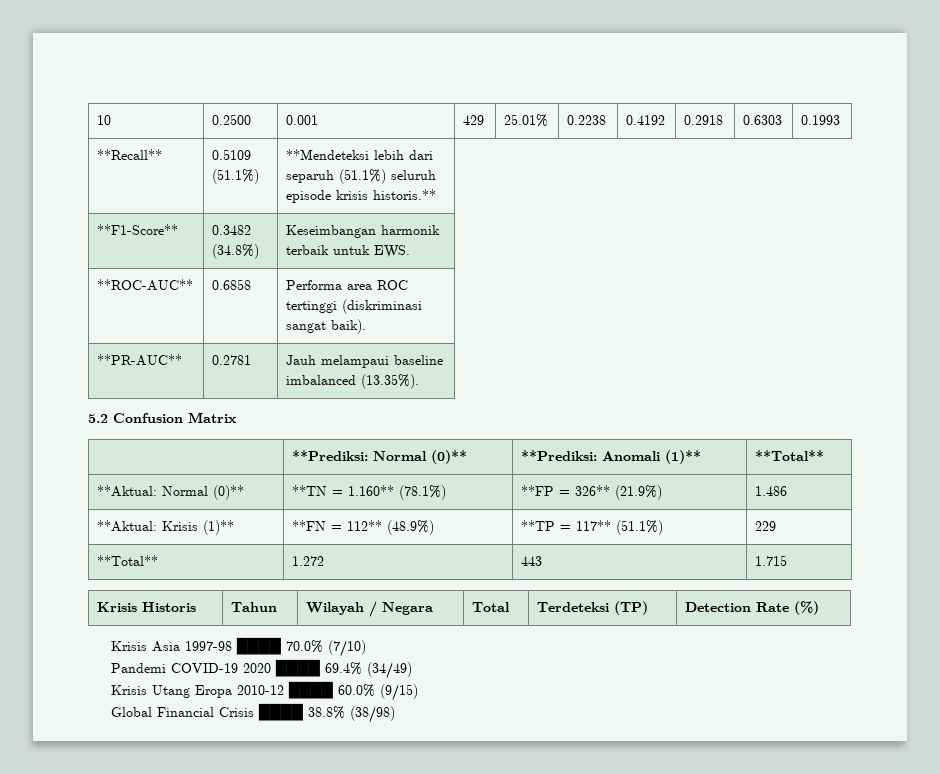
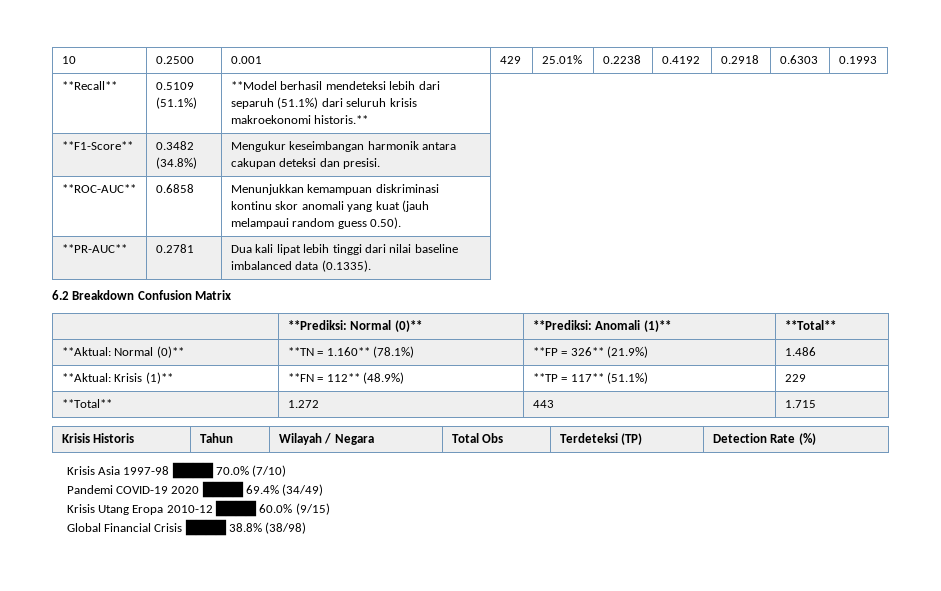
[286,149,370,160] **Mendeteksi -> [230,81,386,90] **Model berhasil mendeteksi
[391,170,437,180] [286,190,369,203] seluruh episode krisis -> [321,98,417,107] [230,115,311,124] dari seluruh krisis makroekonomi
[286,225,441,238] [286,245,411,258] [97,279,194,291] [212,279,252,290] [286,280,409,290] [286,299,423,314] [286,319,367,334] [97,354,183,366] [212,355,252,365] [286,355,444,368] [286,374,420,389] [88,414,108,423] Keseimbangan harmonik terbaik untuk EWS. // **ROC-AUC** | 0.6858 | Performa area ROC tertinggi (diskriminasi sangat baik). // **PR-AUC** | 0.2781 | Jauh melampaui baseline imbalanced (13.35%). // 5.2 -> [230,141,457,152] [230,158,381,169] [61,184,136,193] [155,184,194,193] [230,184,439,195] [230,200,429,212] [230,217,402,229] [61,244,127,253] [155,244,194,253] [230,244,458,255] [230,260,371,272] [52,290,135,300] Mengukur keseimbangan harmonik antara cakupan deteksi dan presisi. // **ROC-AUC** | 0.6858 | Menunjukkan kemampuan diskriminasi kontinu skor anomali yang kuat (jauh melampaui random guess 0.50). // **PR-AUC** | 0.2781 | Dua kali lipat lebih tinggi dari nilai baseline imbalanced data (0.1335). // 6.2 Breakdown
(511, 607) none -> [482,433,504,443] Obs

